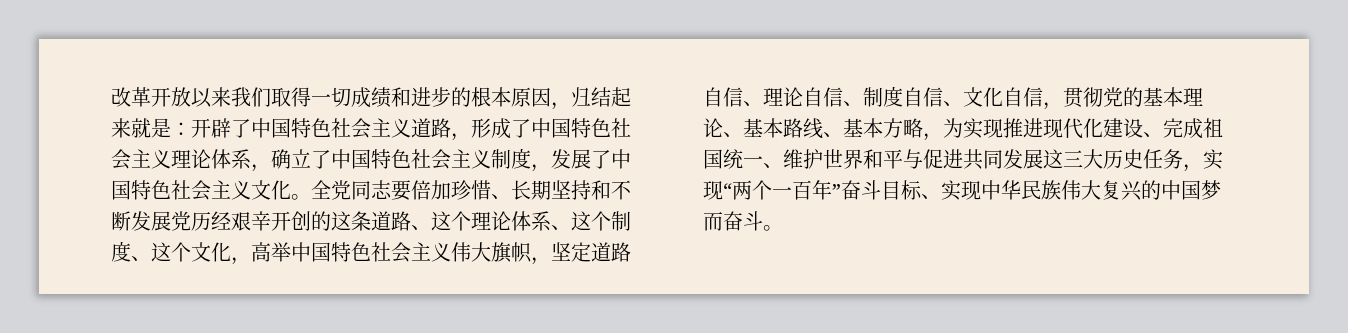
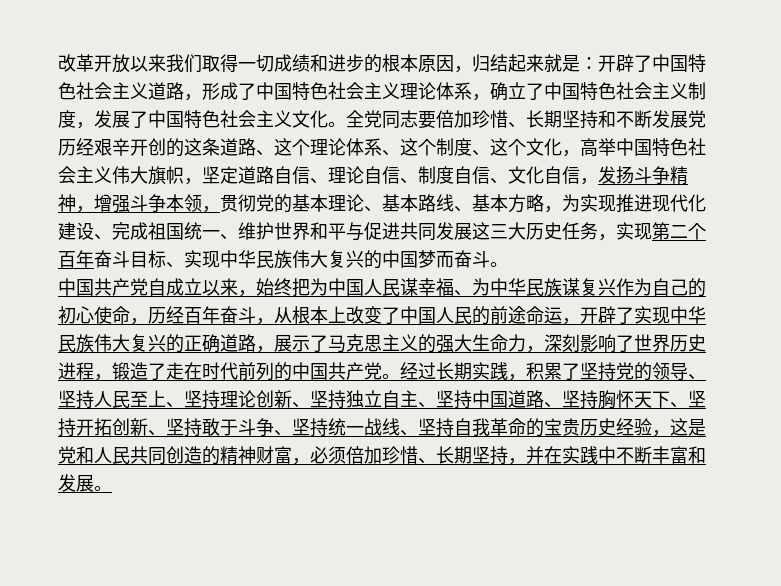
(1063, 106) none -> [598,166,688,184] [58,194,220,213] 发扬斗争精神，增强斗争本领，
[723,180,841,200] “两个一百年” -> [652,222,706,240] [58,250,94,268] 第二个百年
(783, 228) none -> [58,278,706,297] [58,306,706,325] [58,334,706,353] [58,362,706,381] [58,390,706,409] [58,418,706,437] [58,446,706,465] [58,474,112,492] // 中国共产党自成立以来，始终把为中国人民谋幸福、为中华民族谋复兴作为自己的初心使命，历经百年奋斗，从根本上改变了中国人民的前途命运，开辟了实现中华民族伟大复兴的正确道路，展示了马克思主义的强大生命力，深刻影响了世界历史进程，锻造了走在时代前列的中国共产党。经过长期实践，积累了坚持党的领导、坚持人民至上、坚持理论创新、坚持独立自主、坚持中国道路、坚持胸怀天下、坚持开拓创新、坚持敢于斗争、坚持统一战线、坚持自我革命的宝贵历史经验，这是党和人民共同创造的精神财富，必须倍加珍惜、长期坚持，并在实践中不断丰富和发展。

